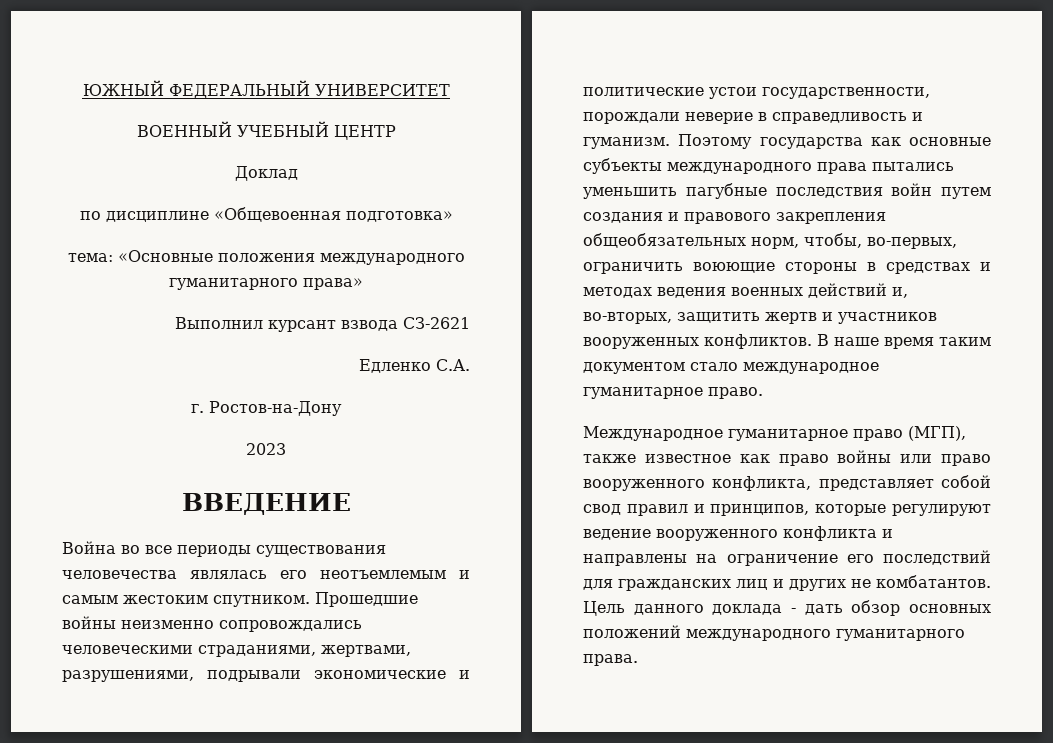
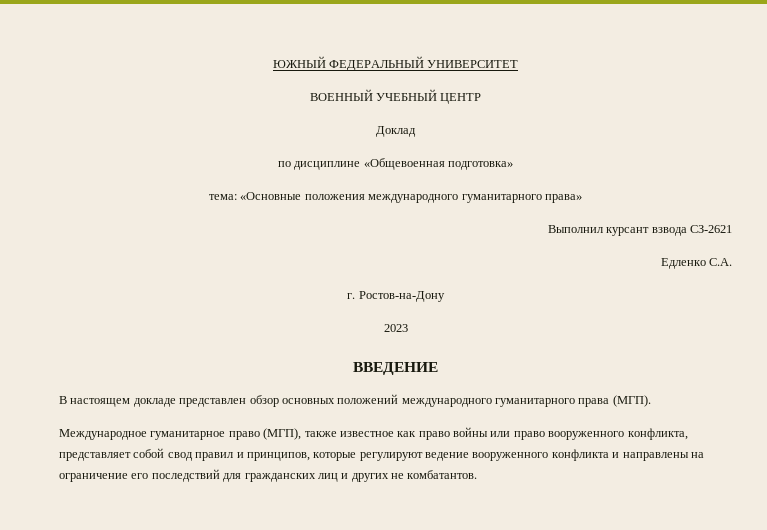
[62,541,386,557] [62,570,470,579] [62,592,418,607] [62,616,362,632] [62,645,411,657] [62,670,470,682] [583,87,930,99] [583,112,923,124] [583,134,991,149] [583,158,954,174] [583,183,991,199] [583,212,886,224] [583,233,957,249] [583,262,991,274] [583,283,908,298] [583,312,937,324] [583,334,991,349] [583,362,879,374] [583,387,763,399] Война во все периоды существования человечества являлась его неотъемлемым и самым жестоким спутником. Прошедшие войны неизменно сопровождались человеческими страданиями, жертвами, разрушениями, подрывали экономические и политические устои государственности, порождали неверие в справедливость и гуманизм. Поэтому государства как основные субъекты международного права пытались уменьшить пагубные последствия войн путем создания и правового закрепления общеобязательных норм, чтобы, во-первых, ограничить воюющие стороны в средствах и методах ведения военных действий и, во-вторых, защитить жертв и участников вооруженных конфликтов. В наше время таким документом стало международное гуманитарное право. -> [59,394,651,407] В настоящем докладе представлен обзор основных положений международного гуманитарного права (МГП).
[583,600,991,616] [583,625,965,641] [583,654,638,666] Цель данного доклада - дать обзор основных положений международного гуманитарного права. -> (478, 474) none

